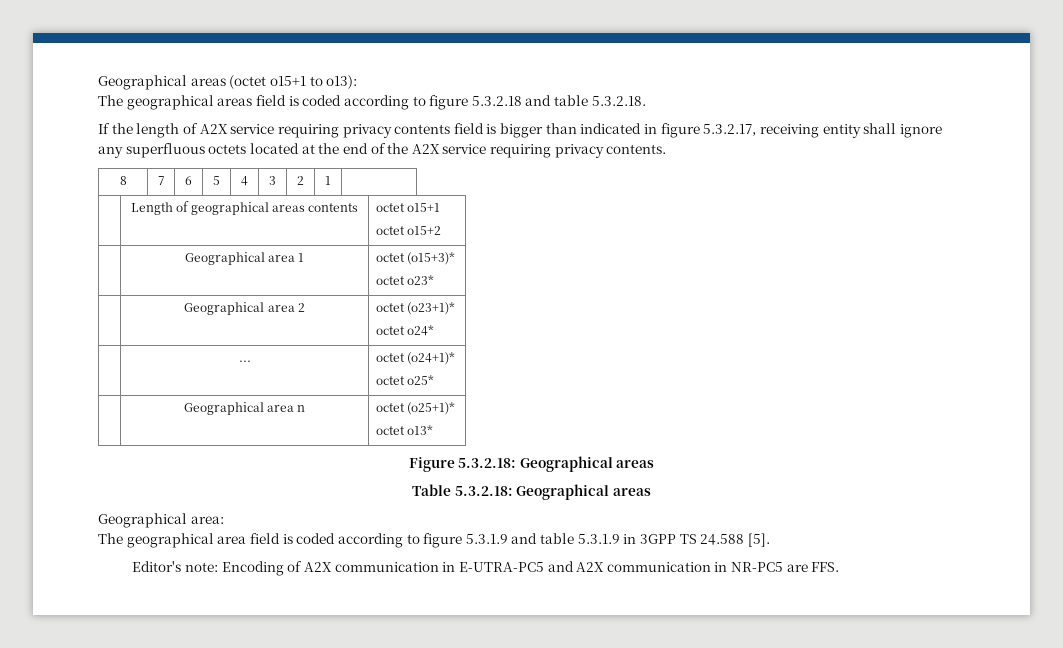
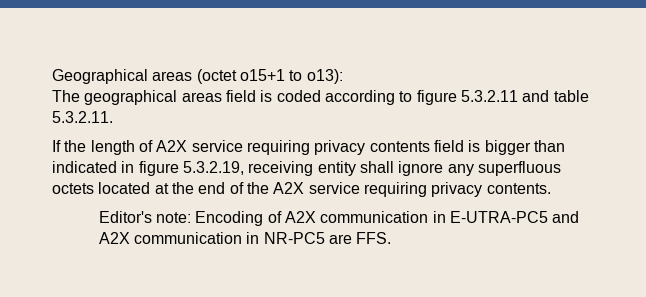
[471,95,646,106] 5.3.2.18 and table 5.3.2.18. -> [460,90,589,102] [52,111,113,123] 5.3.2.11 and table 5.3.2.11.
[703,124,757,136] 5.3.2.17, -> [182,161,244,175] 5.3.2.19,
[119,176,127,185] [157,176,165,185] [185,176,192,185] [213,176,220,185] [241,176,248,186] [269,176,276,185] [297,176,304,185] [325,176,331,185] [130,201,359,215] [375,203,441,212] [375,226,442,235] [184,252,305,265] [375,252,456,265] [375,275,435,285] [184,302,305,315] [375,302,456,315] [375,325,435,336] [238,360,251,362] [375,352,456,365] [375,375,435,385] [183,402,306,415] [375,402,456,415] [375,425,434,435] [408,456,655,472] [412,484,651,500] [98,513,224,528] [98,533,770,548] // 8 | 7 | 6 | 5 | 4 | 3 | 2 | 1 | // | Length of geographical areas contents | octet o15+1 // octet o15+2 // | Geographical area 1 | octet (o15+3)* // octet o23* // | Geographical area 2 | octet (o23+1)* // octet o24* // | ... | octet (o24+1)* // octet o25* // | Geographical area n | octet (o25+1)* // octet o13* // Figure 5.3.2.18: Geographical areas // Table 5.3.2.18: Geographical areas // Geographical area: // The geographical area field is coded according to figure 5.3.1.9 and table 5.3.1.9 in 3GPP TS 24.588 [5]. -> (551, 188) none

